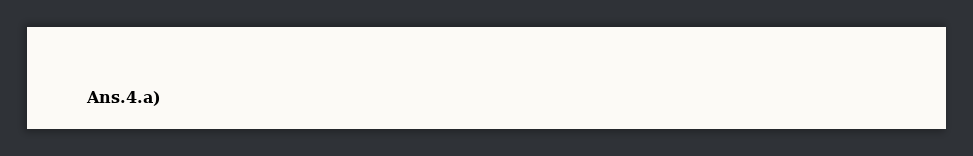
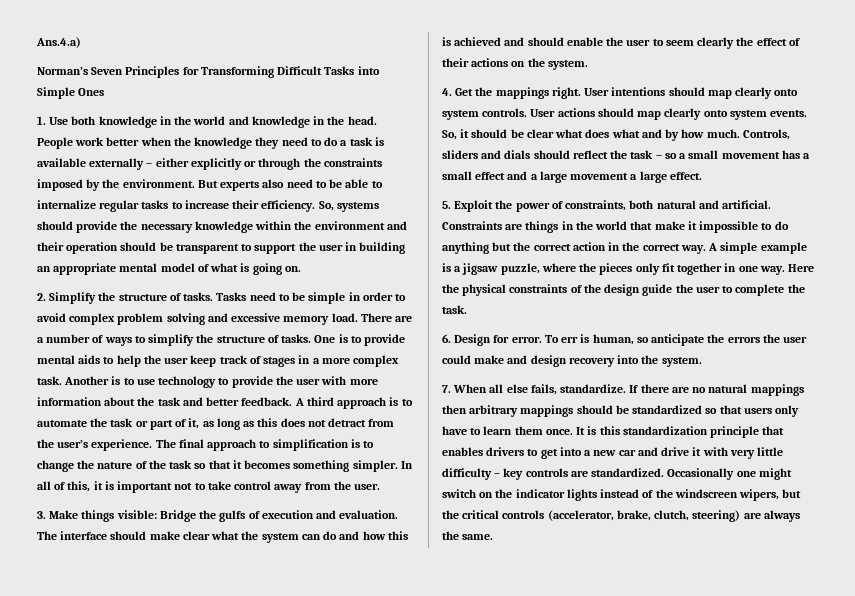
(161, 98) none -> [37,66,380,78] [37,87,105,99] [37,116,377,128] [37,137,384,149] [37,158,382,170] [37,179,383,191] [37,200,379,212] [37,221,407,233] [37,242,406,254] [37,263,301,275] [37,292,407,304] [37,313,413,325] [37,334,406,346] [37,355,400,367] [37,376,378,388] [37,397,413,409] [37,418,395,430] [37,439,375,451] [37,460,413,472] [37,481,381,493] [37,510,399,522] [37,531,408,543] [442,37,800,49] [442,58,588,70] [442,87,799,99] [442,108,808,120] [442,129,790,141] [442,150,811,159] [442,171,702,183] [442,200,772,212] [442,221,789,233] [442,242,807,254] [442,263,815,275] [442,284,805,296] [442,305,467,314] [442,334,808,346] [442,355,702,367] [442,384,804,396] [442,405,800,417] [442,426,785,438] [442,447,784,459] [442,468,792,480] [442,489,802,501] [442,510,800,522] [442,531,494,540] // Norman’s Seven Principles for Transforming Difficult Tasks into Simple Ones // 1. Use both knowledge in the world and knowledge in the head. People work better when the knowledge they need to do a task is available externally – either explicitly or through the constraints imposed by the environment. But experts also need to be able to internalize regular tasks to increase their efficiency. So, systems should provide the necessary knowledge within the environment and their operation should be transparent to support the user in building an appropriate mental model of what is going on. // 2. Simplify the structure of tasks. Tasks need to be simple in order to avoid complex problem solving and excessive memory load. There are a number of ways to simplify the structure of tasks. One is to provide mental aids to help the user keep track of stages in a more complex task. Another is to use technology to provide the user with more information about the task and better feedback. A third approach is to automate the task or part of it, as long as this does not detract from the user’s experience. The final approach to simplification is to change the nature of the task so that it becomes something simpler. In all of this, it is important not to take control away from the user. // 3. Make things visible: Bridge the gulfs of execution and evaluation. The interface should make clear what the system can do and how this is achieved and should enable the user to seem clearly the effect of their actions on the system. // 4. Get the mappings right. User intentions should map clearly onto system controls. User actions should map clearly onto system events. So, it should be clear what does what and by how much. Controls, sliders and dials should reflect the task – so a small movement has a small effect and a large movement a large effect. // 5. Exploit the power of constraints, both natural and artificial. Constraints are things in the world that make it impossible to do anything but the correct action in the correct way. A simple example is a jigsaw puzzle, where the pieces only fit together in one way. Here the physical constraints of the design guide the user to complete the task. // 6. Design for error. To err is human, so anticipate the errors the user could make and design recovery into the system. // 7. When all else fails, standardize. If there are no natural mappings then arbitrary mappings should be standardized so that users only have to learn them once. It is this standardization principle that enables drivers to get into a new car and drive it with very little difficulty – key controls are standardized. Occasionally one might switch on the indicator lights instead of the windscreen wipers, but the critical controls (accelerator, brake, clutch, steering) are always the same.

